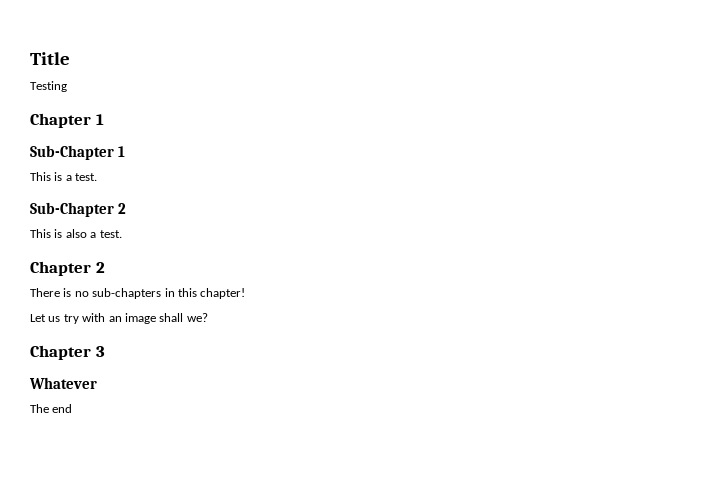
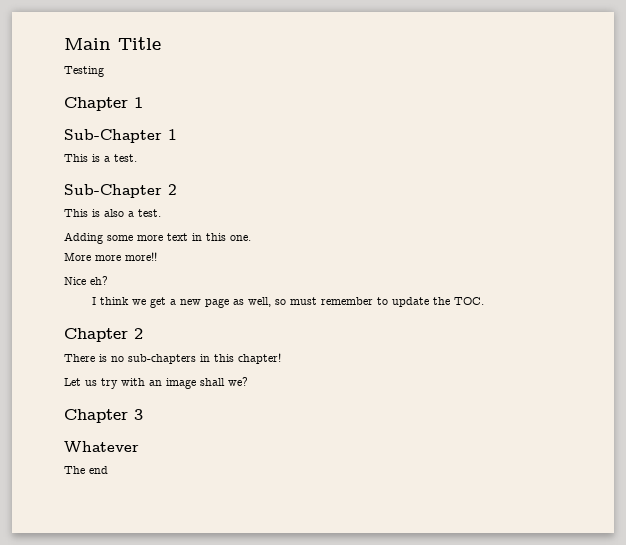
(30, 58) none -> [64,38,111,50] Main
(122, 234) none -> [64,232,251,244] [64,252,157,261] [64,276,108,285] [91,297,484,308] // Adding some more text in this one. // More more more!! // Nice eh? // I think we get a new page as well, so must remember to update the TOC.

